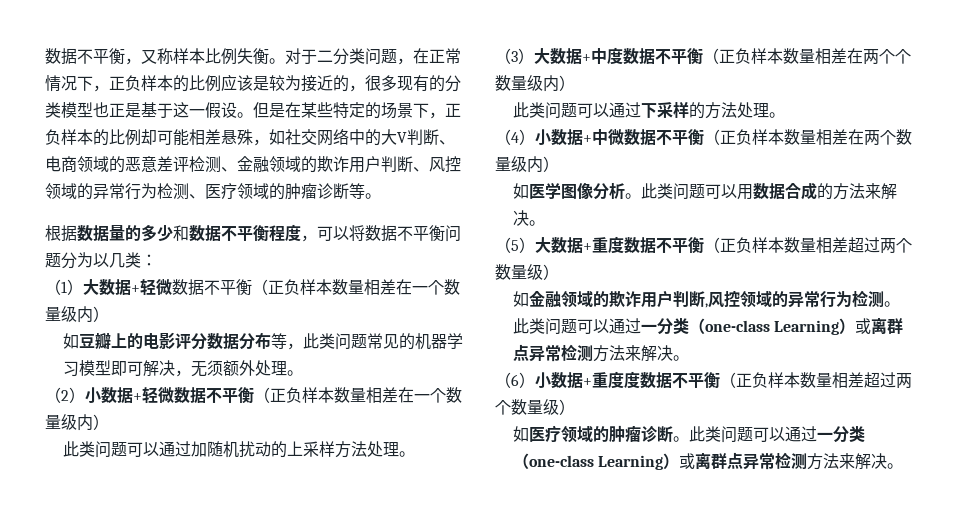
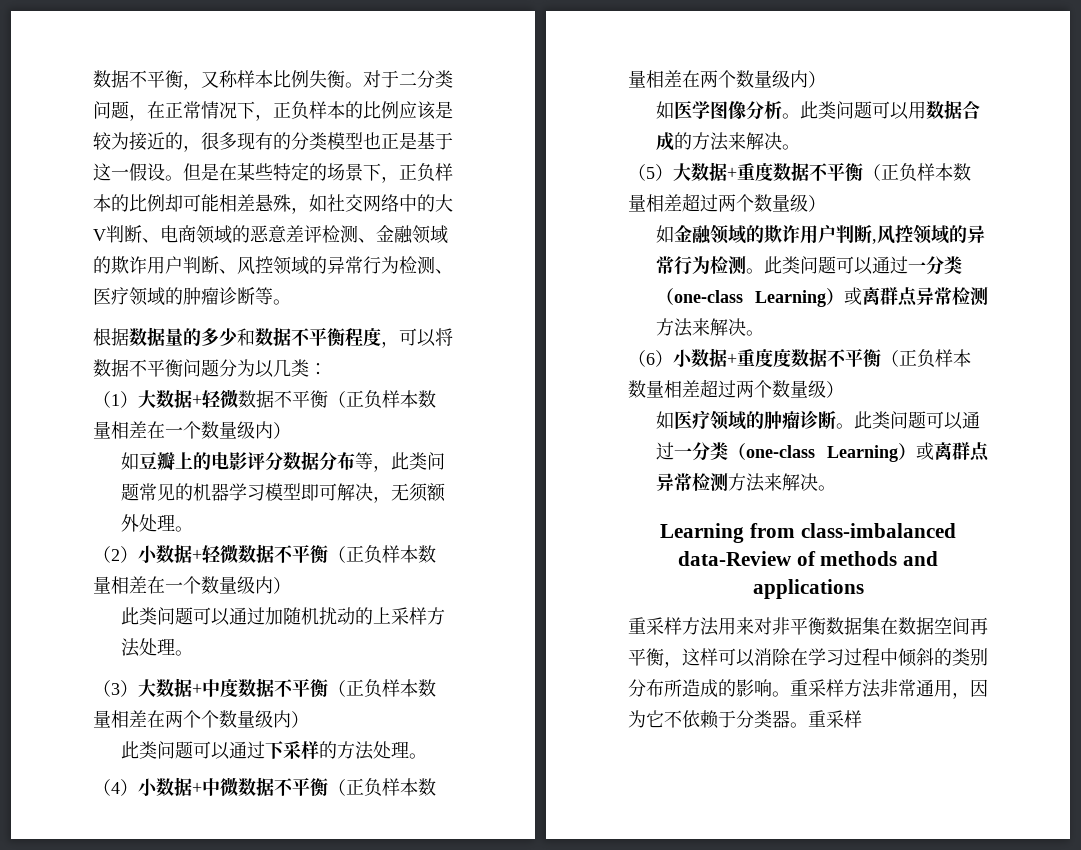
(904, 466) none -> [660,523,956,543] [677,551,939,566] [752,579,864,599] [628,617,988,636] [628,648,988,668] [628,679,988,699] [628,710,862,729] // Learning from class-imbalanced data-Review of methods and applications // 重采样方法用来对非平衡数据集在数据空间再平衡，这样可以消除在学习过程中倾斜的类别分布所造成的影响。重采样方法非常通用，因为它不依赖于分类器。重采样

